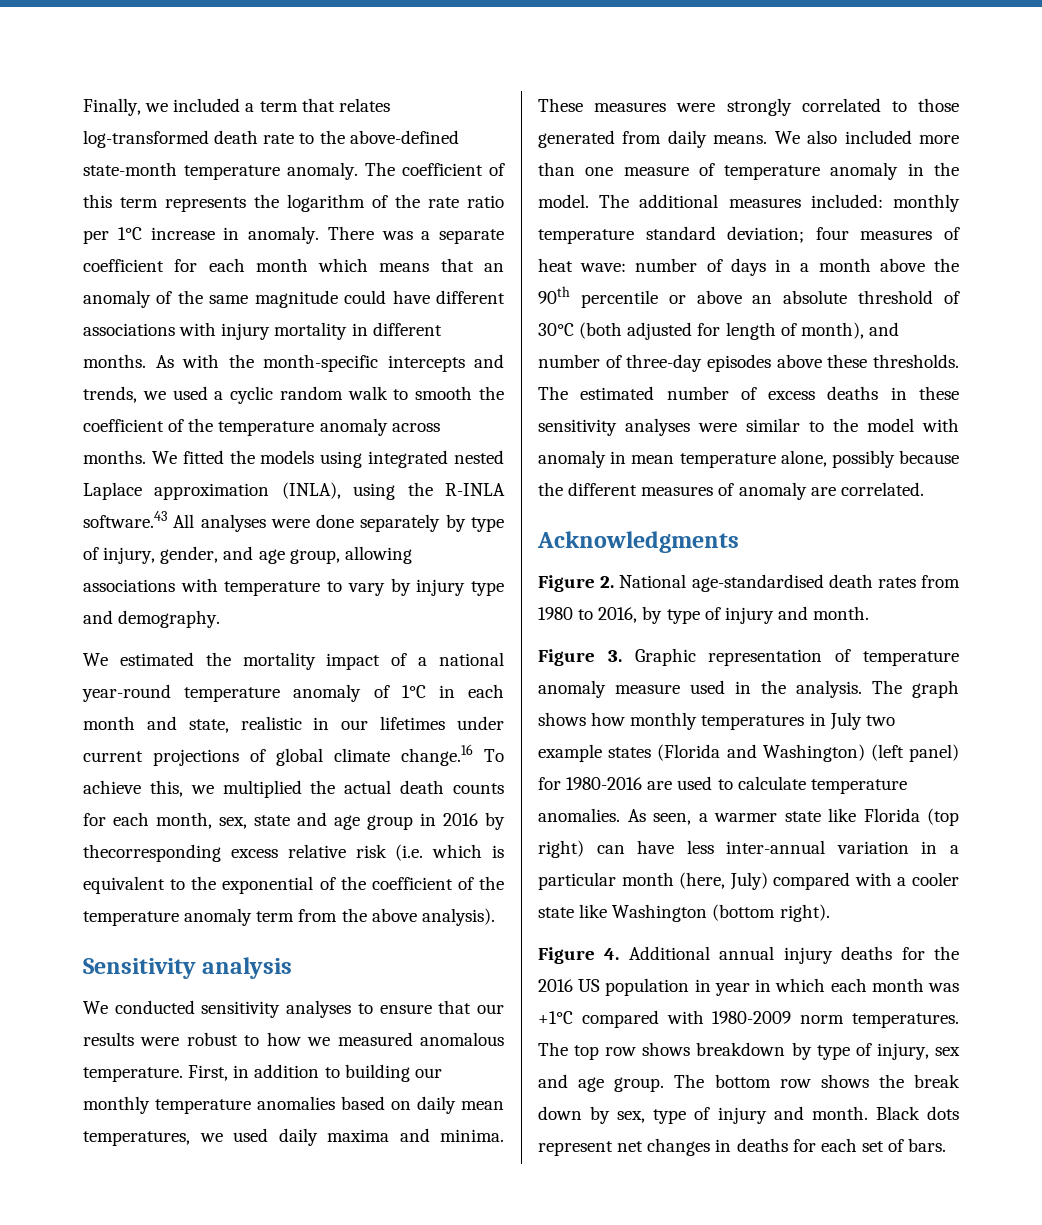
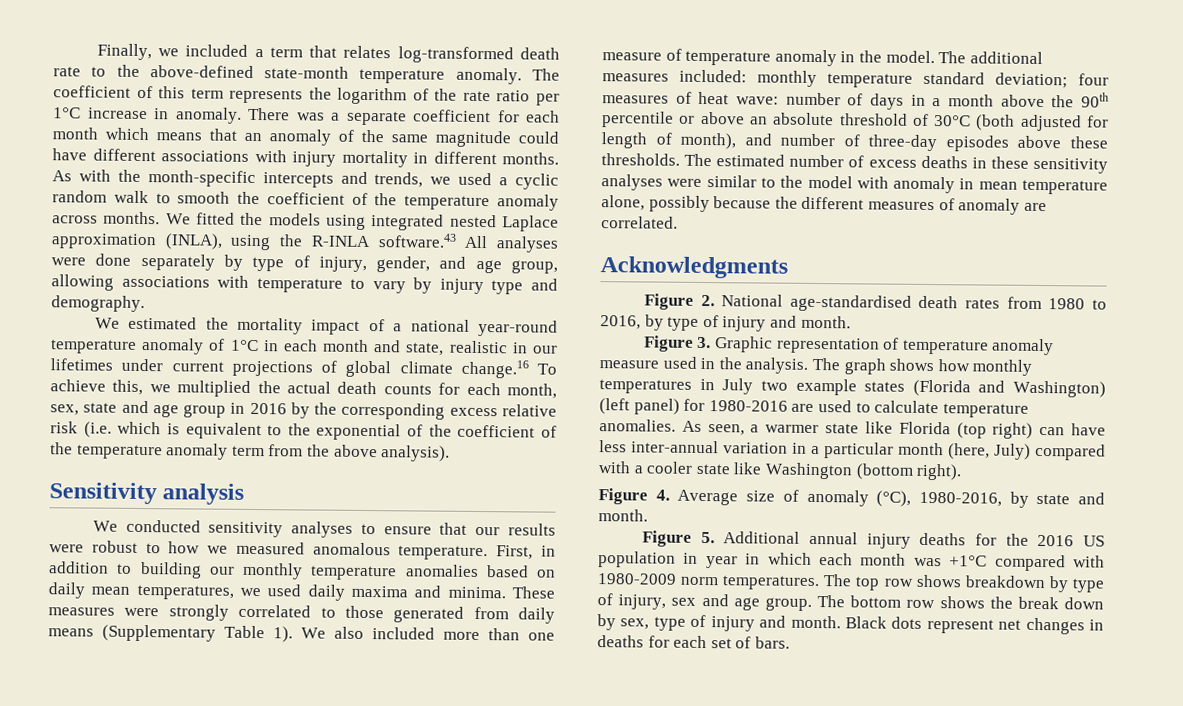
[83,844,221,862] thecorresponding -> [314,402,446,420] the corresponding
[713,135,768,144] means. -> [48,624,293,643] means (Supplementary Table 1).
(620, 954) none -> [677,489,1105,508] [598,509,648,522] [641,530,715,547] Average size of anomaly (°C), 1980-2016, by state and month. // Figure 5.

